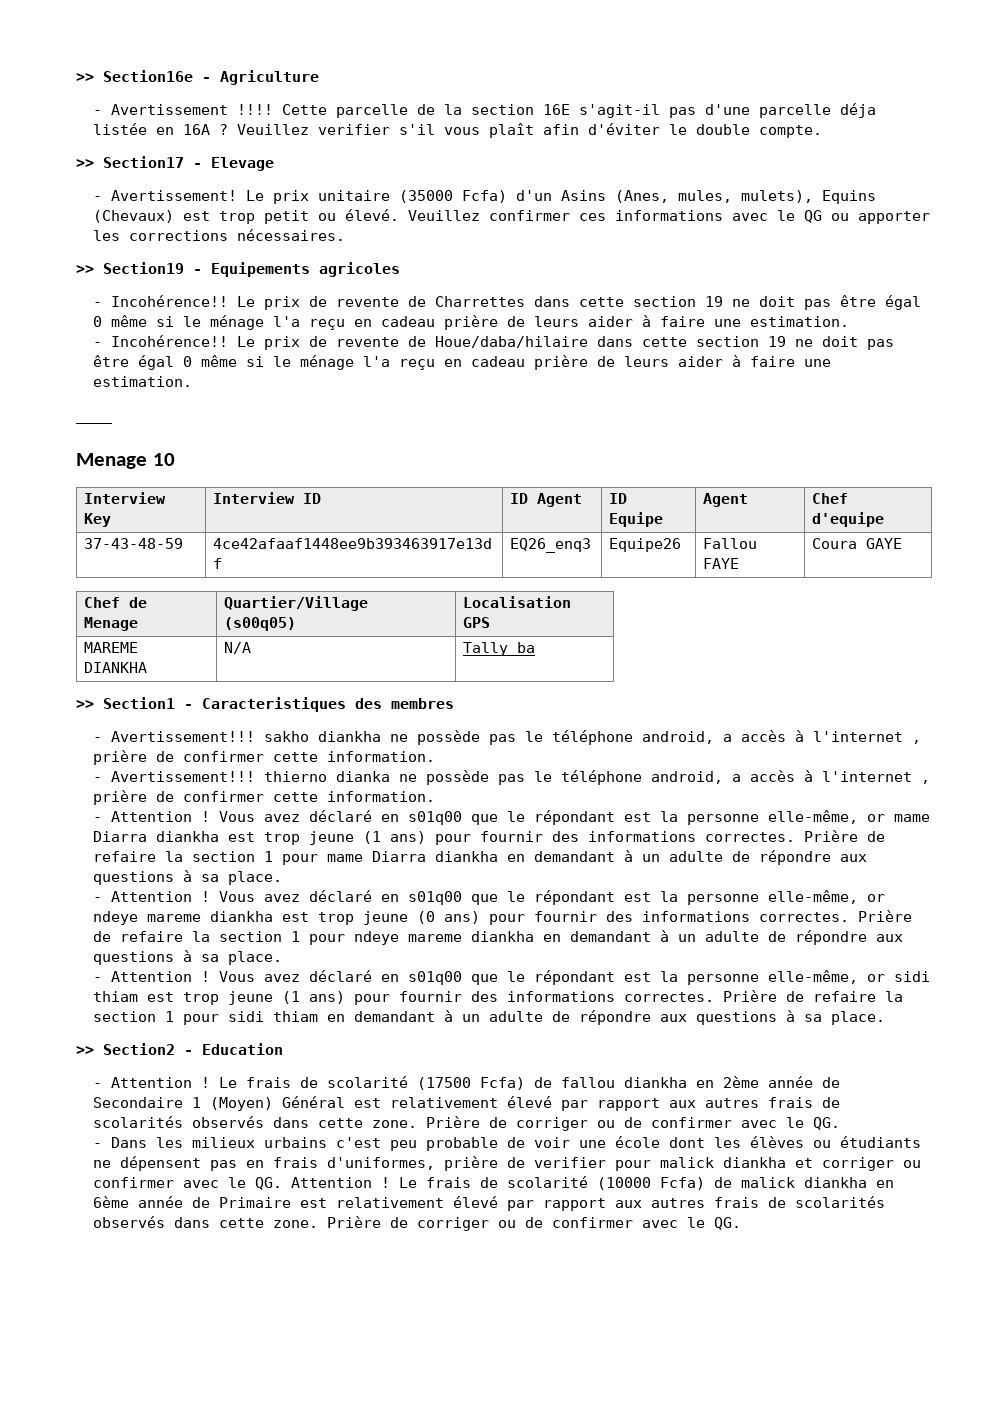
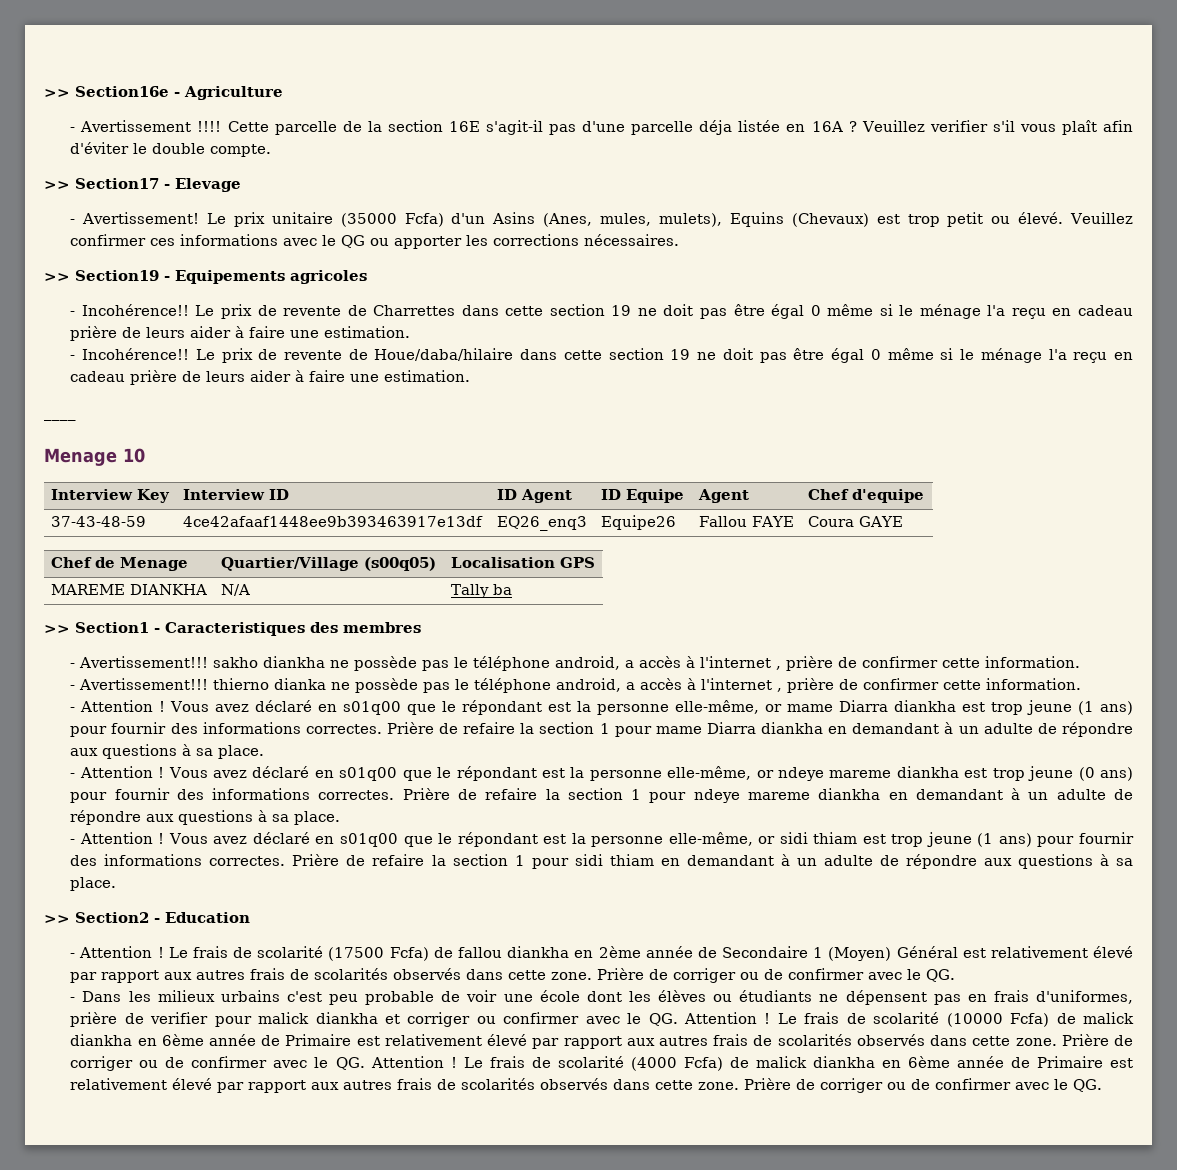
(741, 1223) none -> [370,1056,1134,1071] [70,1078,1103,1093] Attention ! Le frais de scolarité (4000 Fcfa) de malick diankha en 6ème année de Primaire est relativement élevé par rapport aux autres frais de scolarités observés dans cette zone. Prière de corriger ou de confirmer avec le QG.

